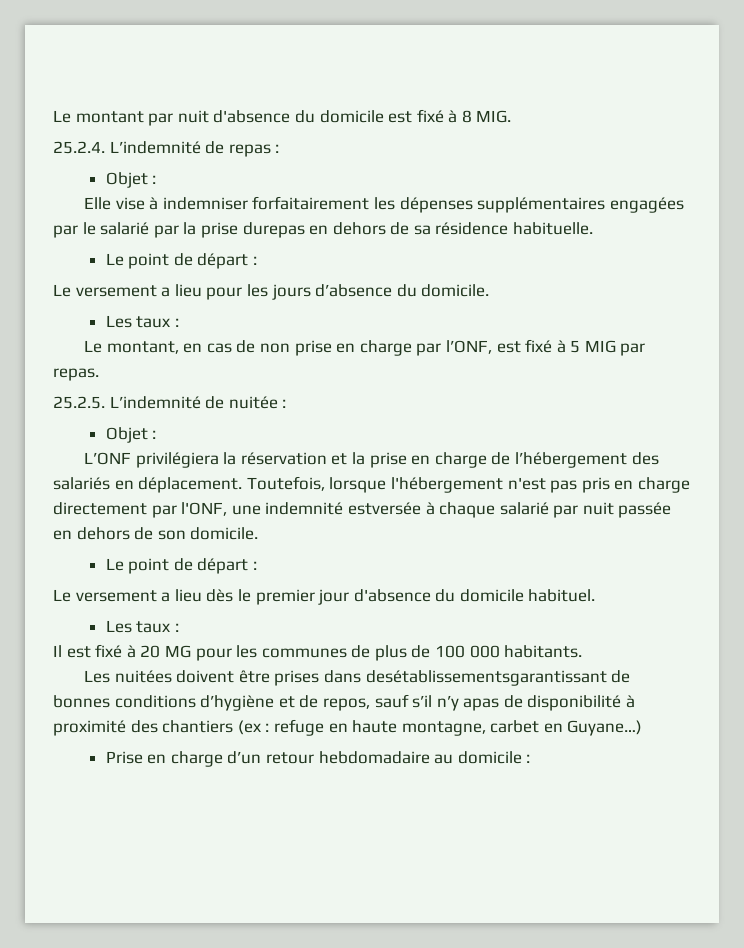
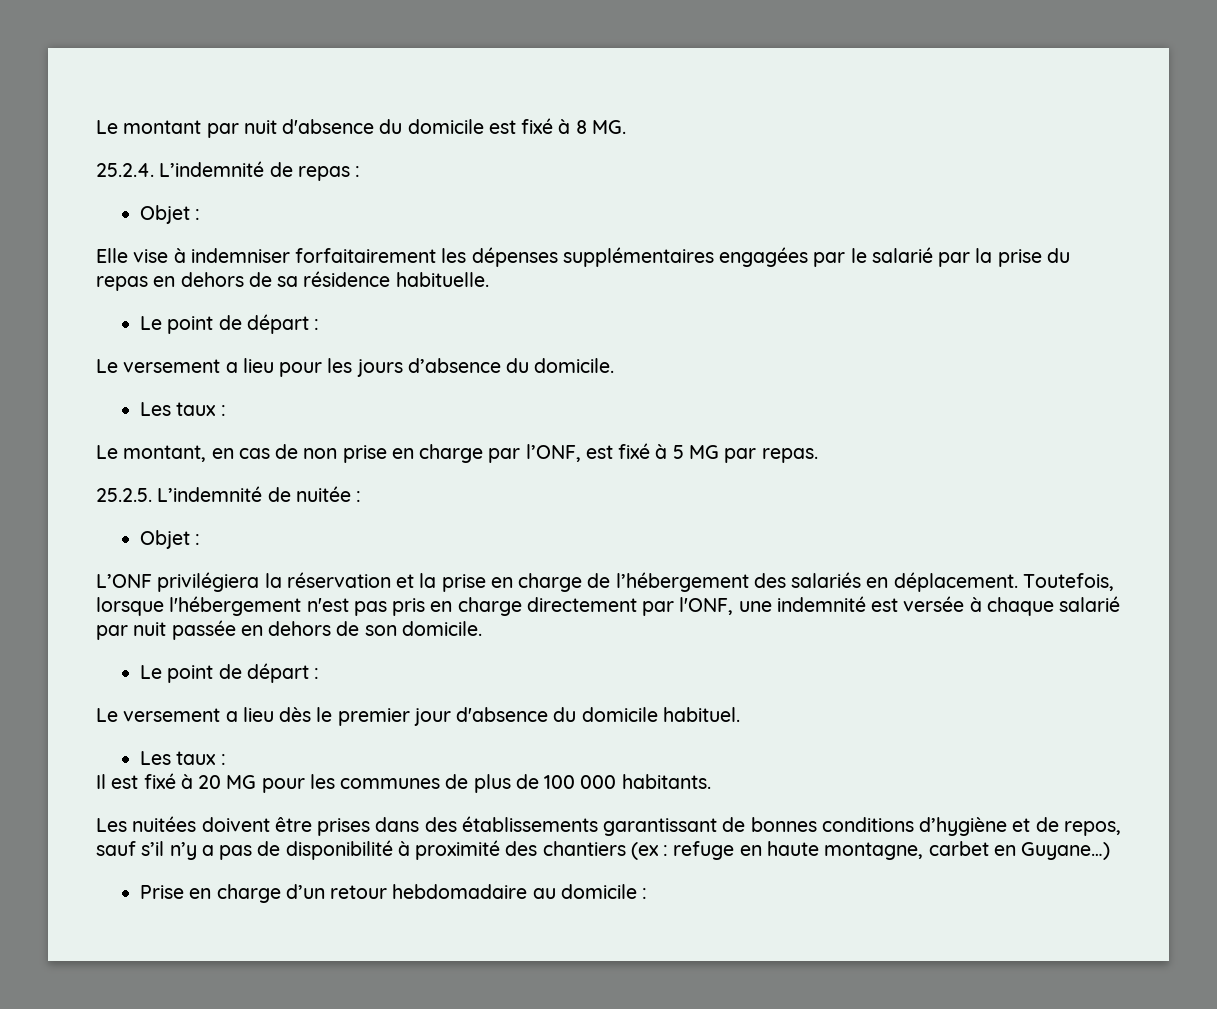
[476,110,512,123] MIG. -> [591,120,626,134] MG.
[242,222,305,238] durepas -> [1046,248,1070,263] [96,276,148,291] du repas
[584,340,616,353] MIG -> [688,445,719,459] MG
[347,502,421,515] estversée -> [871,596,965,612] est versée
[365,670,607,686] desétablissementsgarantissant -> [424,816,718,836] des établissements garantissant
[463,698,500,711] apas -> [201,845,253,860] a pas

